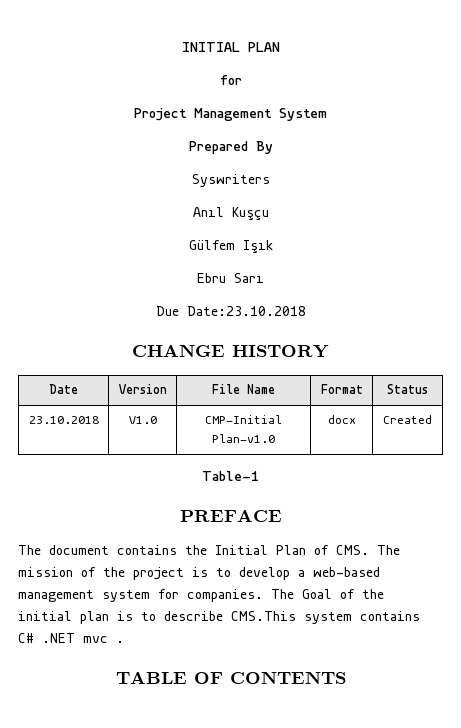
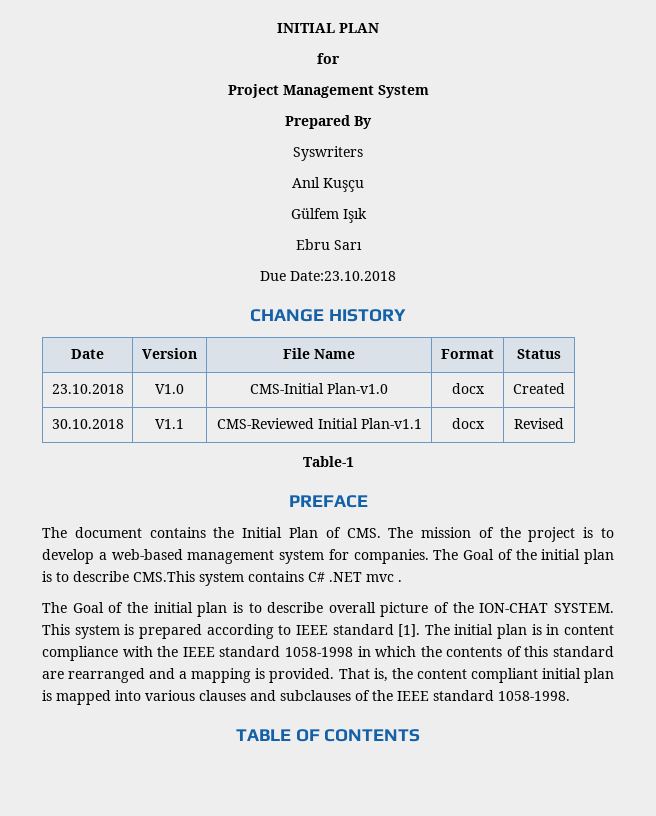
[205,415,282,424] CMP-Initial -> [250,383,324,394] CMS-Initial
(432, 419) none -> [51,419,124,429] [155,419,184,429] [216,418,422,429] [451,418,485,429] [514,418,564,429] // 30.10.2018 | V1.1 | CMS-Reviewed Initial Plan-v1.1 | docx | Revised
(124, 642) none -> [42,602,615,617] [42,624,615,639] [42,646,614,661] [42,668,615,683] [42,690,570,705] // The Goal of the initial plan is to describe overall picture of the ION-CHAT SYSTEM. This system is prepared according to IEEE standard [1]. The initial plan is in content compliance with the IEEE standard 1058-1998 in which the contents of this standard are rearranged and a mapping is provided. That is, the content compliant initial plan is mapped into various clauses and subclauses of the IEEE standard 1058-1998.

